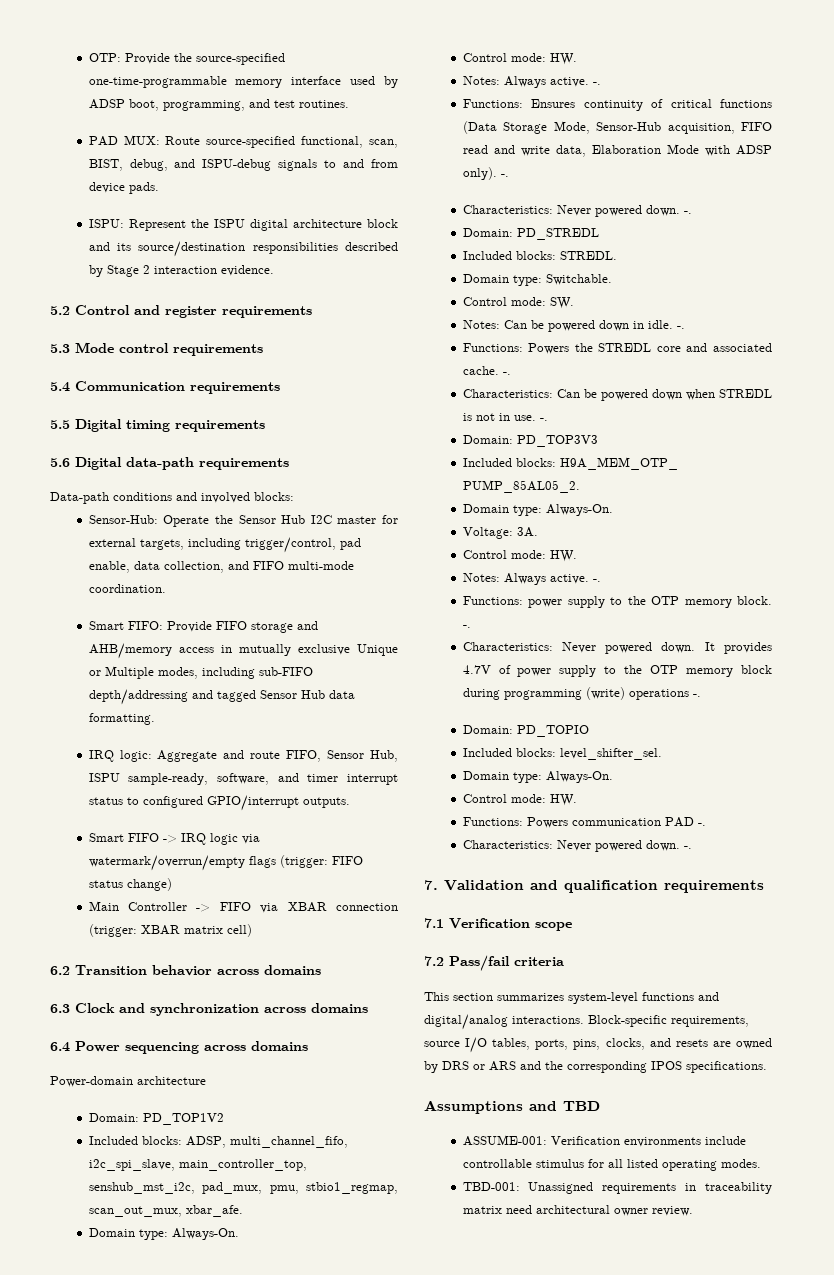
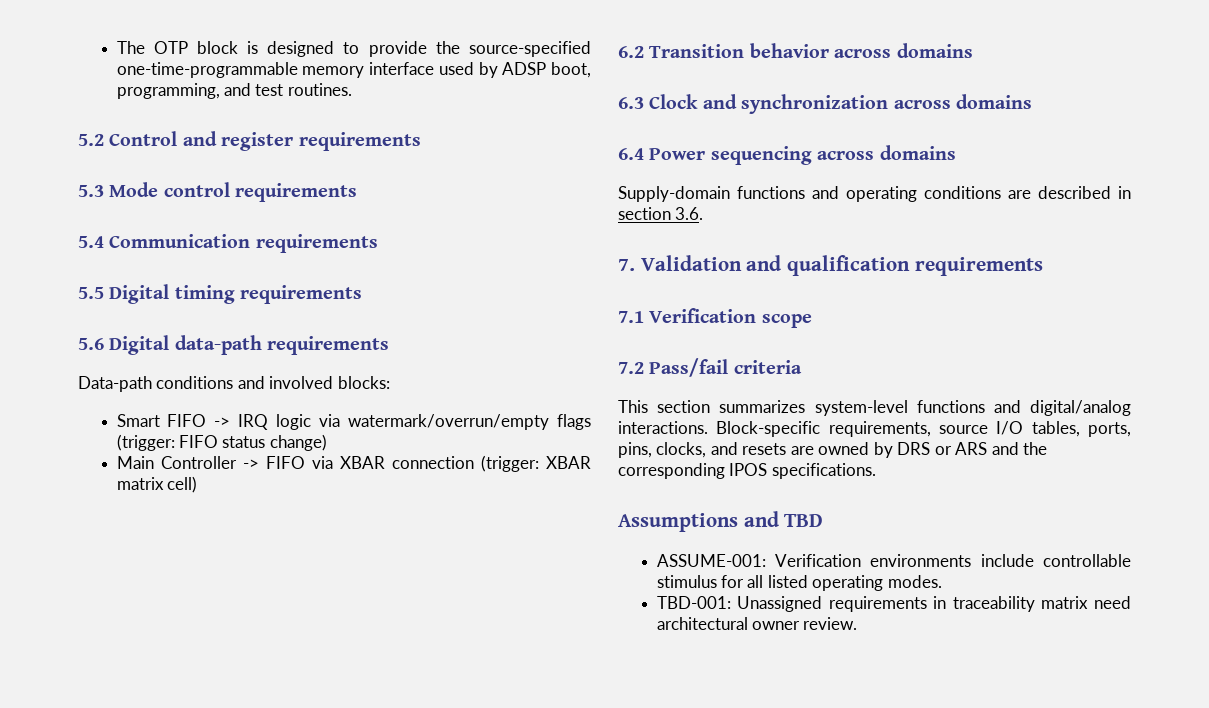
[88,53,170,64] OTP: Provide -> [116,41,427,57] The OTP block is designed to provide
[88,135,398,148] [88,159,398,171] [88,182,159,194] [88,219,398,231] [88,241,398,257] [88,265,274,277] // PAD MUX: Route source-specified functional, scan, BIST, debug, and ISPU-debug signals to and from device pads. // ISPU: Represent the ISPU digital architecture block and its source/destination responsibilities described by Stage 2 interaction evidence. -> (352, 89) none
[88,515,398,527] [88,537,361,553] [88,561,354,573] [88,584,166,593] [88,621,318,633] [88,643,398,659] [88,666,313,679] [88,689,355,705] [88,713,155,725] [88,750,398,762] [88,773,398,785] [88,795,350,811] // Sensor-Hub: Operate the Sensor Hub I2C master for external targets, including trigger/control, pad enable, data collection, and FIFO multi-mode coordination. // Smart FIFO: Provide FIFO storage and AHB/memory access in mutually exclusive Unique or Multiple modes, including sub-FIFO depth/addressing and tagged Sensor Hub data formatting. // IRQ logic: Aggregate and route FIFO, Sensor Hub, ISPU sample-ready, software, and timer interrupt status to configured GPIO/interrupt outputs. -> (390, 382) none
[50,1076,206,1087] [88,1113,224,1125] [88,1136,348,1148] [88,1159,307,1171] [88,1182,398,1194] [88,1205,243,1217] [88,1228,239,1240] [462,53,577,65] [462,76,601,88] [462,99,772,111] [462,121,772,134] [462,144,772,157] [462,167,509,180] [462,205,692,217] [462,228,599,240] [462,251,617,260] [462,274,612,286] [462,297,574,309] [462,320,685,332] [462,343,772,354] [462,366,511,375] [462,389,772,401] [462,413,548,421] [462,435,598,447] [462,457,678,470] [462,480,580,493] [462,504,613,516] [462,527,538,539] [462,550,577,562] [462,573,601,585] [462,596,772,608] [462,625,471,628] [462,642,772,654] [462,665,772,677] [462,687,701,700] [462,725,589,737] [462,748,662,760] [462,771,613,783] [462,794,577,806] [462,817,706,828] [462,840,692,852] Power-domain architecture // Domain: PD_TOP1V2 // Included blocks: ADSP, multi_channel_fifo, i2c_spi_slave, main_controller_top, senshub_mst_i2c, pad_mux, pmu, stbio1_regmap, scan_out_mux, xbar_afe. // Domain type: Always-On. // Control mode: HW. // Notes: Always active. -. // Functions: Ensures continuity of critical functions (Data Storage Mode, Sensor-Hub acquisition, FIFO read and write data, Elaboration Mode with ADSP only). -. // Characteristics: Never powered down. -. // Domain: PD_STREDL // Included blocks: STREDL. // Domain type: Switchable. // Control mode: SW. // Notes: Can be powered down in idle. -. // Functions: Powers the STREDL core and associated cache. -. // Characteristics: Can be powered down when STREDL is not in use. -. // Domain: PD_TOP3V3 // Included blocks: H9A_MEM_OTP_ PUMP_85AL05_2. // Domain type: Always-On. // Voltage: 3A. // Control mode: HW. // Notes: Always active. -. // Functions: power supply to the OTP memory block. -. // Characteristics: Never powered down. It provides 4.7V of power supply to the OTP memory block during programming (write) operations -. // Domain: PD_TOPIO // Included blocks: level_shifter_sel. // Domain type: Always-On. // Control mode: HW. // Functions: Powers communication PAD -. // Characteristics: Never powered down. -. -> [618,186,1131,202] [618,207,704,220] Supply-domain functions and operating conditions are described in section 3.6.

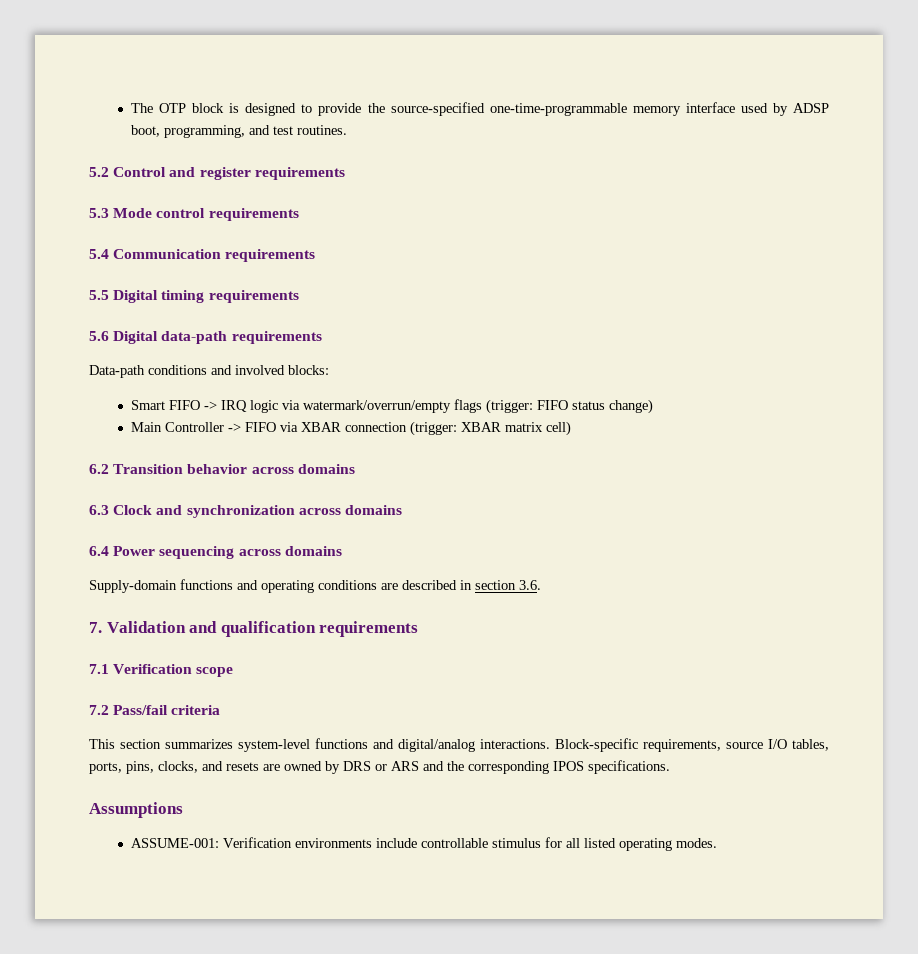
[743,511,824,527] and TBD -> (183, 810) none
[656,596,1131,612] [656,617,858,630] // TBD-001: Unassigned requirements in traceability matrix need architectural owner review. -> (718, 843) none

